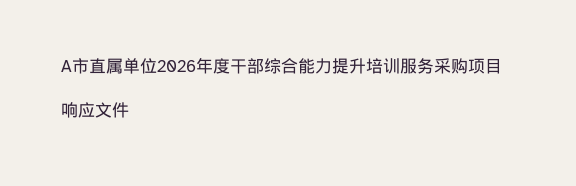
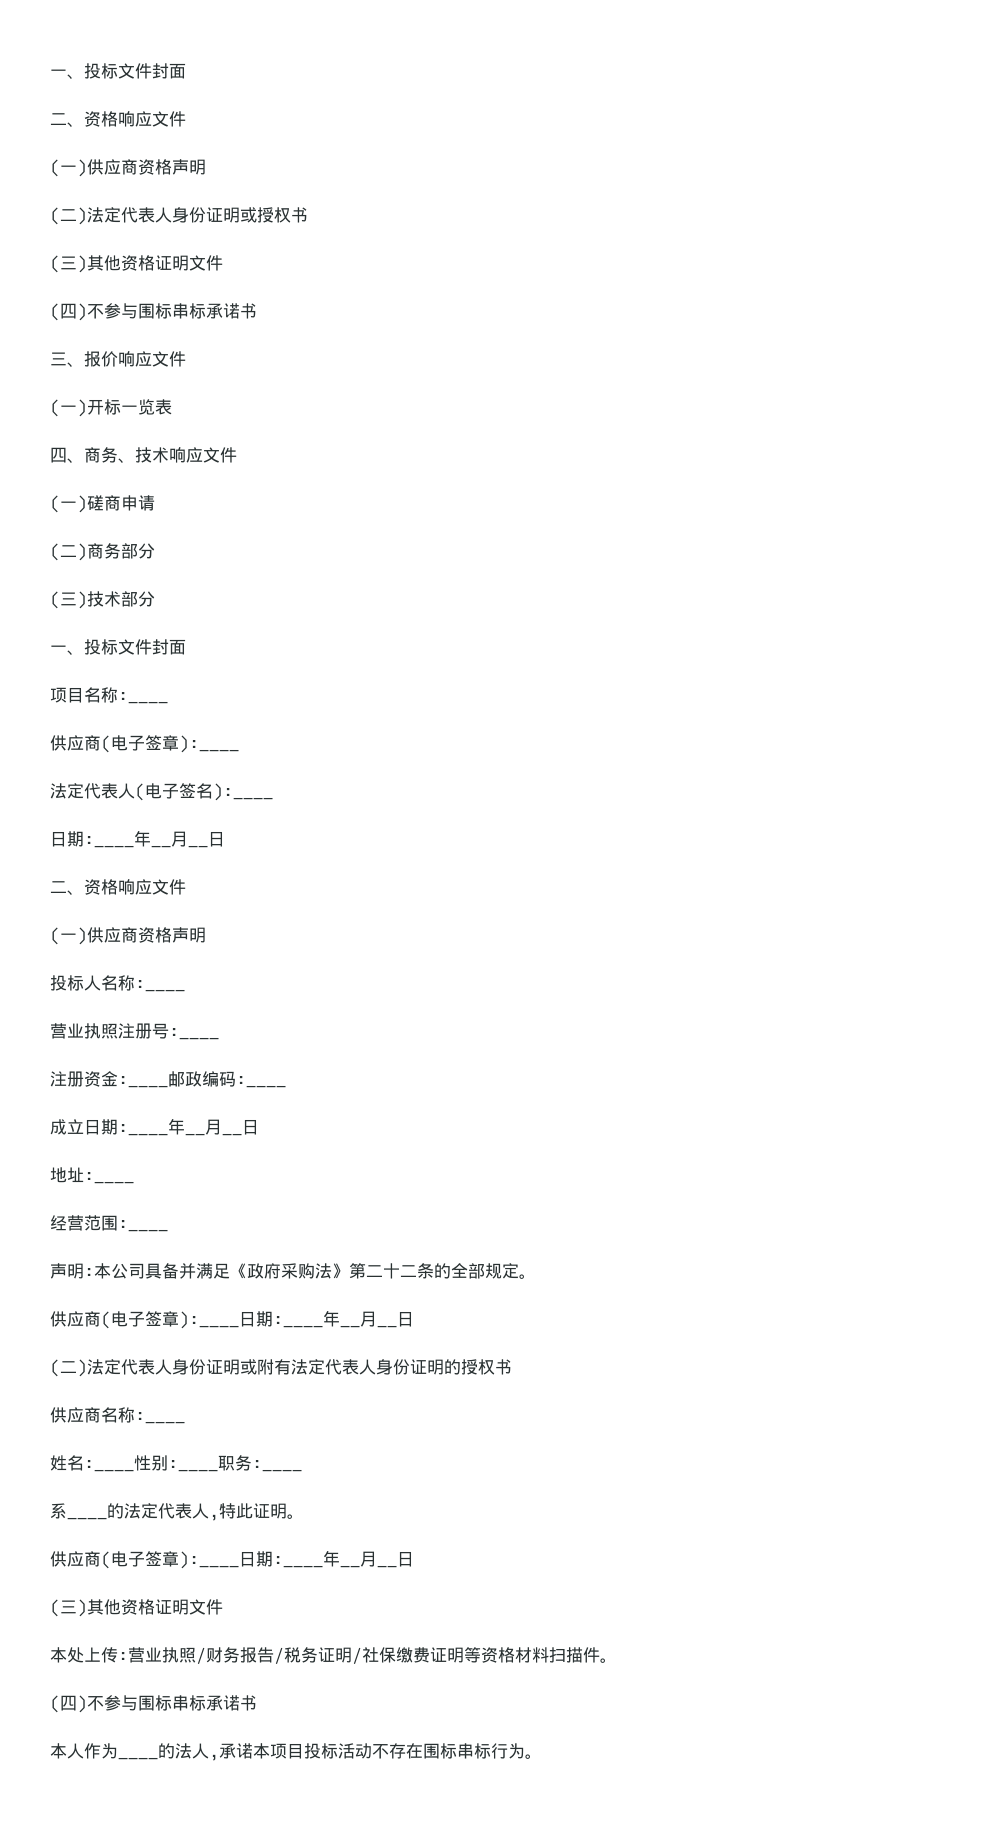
[61,57,502,74] [61,102,129,118] A市直属单位2026年度干部综合能力提升培训服务采购项目 // 响应文件 -> [50,63,186,79] [50,111,186,127] [50,159,206,177] [50,207,308,225] [50,255,223,273] [50,303,257,321] [50,351,186,367] [50,399,172,417] [50,447,237,463] [50,495,155,513] [50,543,155,561] [50,591,155,609] [50,639,186,655] [50,687,168,704] [50,735,239,753] [50,783,273,801] [50,830,225,848] [50,879,186,895] [50,927,206,945] [50,975,185,992] [50,1023,219,1040] [50,1071,286,1088] [50,1118,259,1136] [50,1167,134,1184] [50,1215,168,1232] [50,1263,536,1279] [50,1310,414,1329] [50,1359,512,1377] [50,1407,185,1424] [50,1455,302,1472] [50,1503,304,1521] [50,1550,414,1569] [50,1599,223,1617] [50,1647,617,1665] [50,1695,257,1713] [50,1743,542,1761] 一、投标文件封面 // 二、资格响应文件 // (一)供应商资格声明 // (二)法定代表人身份证明或授权书 // (三)其他资格证明文件 // (四)不参与围标串标承诺书 // 三、报价响应文件 // (一)开标一览表 // 四、商务、技术响应文件 // (一)磋商申请 // (二)商务部分 // (三)技术部分 // 一、投标文件封面 // 项目名称:____ // 供应商(电子签章):____ // 法定代表人(电子签名):____ // 日期:____年__月__日 // 二、资格响应文件 // (一)供应商资格声明 // 投标人名称:____ // 营业执照注册号:____ // 注册资金:____邮政编码:____ // 成立日期:____年__月__日 // 地址:____ // 经营范围:____ // 声明:本公司具备并满足《政府采购法》第二十二条的全部规定。 // 供应商(电子签章):____日期:____年__月__日 // (二)法定代表人身份证明或附有法定代表人身份证明的授权书 // 供应商名称:____ // 姓名:____性别:____职务:____ // 系____的法定代表人,特此证明。 // 供应商(电子签章):____日期:____年__月__日 // (三)其他资格证明文件 // 本处上传:营业执照/财务报告/税务证明/社保缴费证明等资格材料扫描件。 // (四)不参与围标串标承诺书 // 本人作为____的法人,承诺本项目投标活动不存在围标串标行为。

